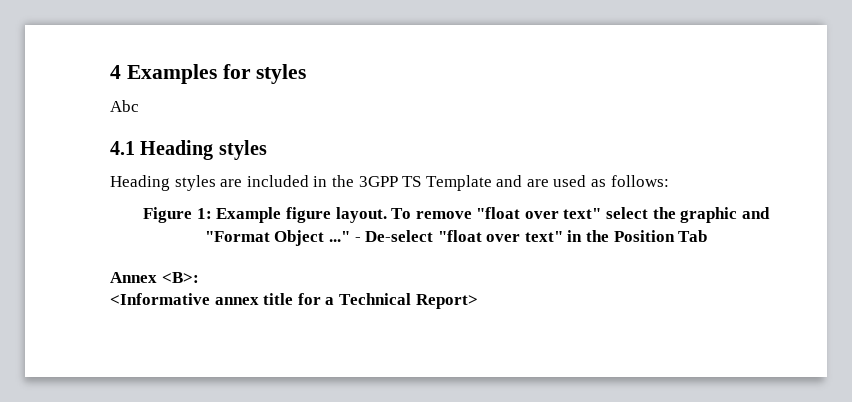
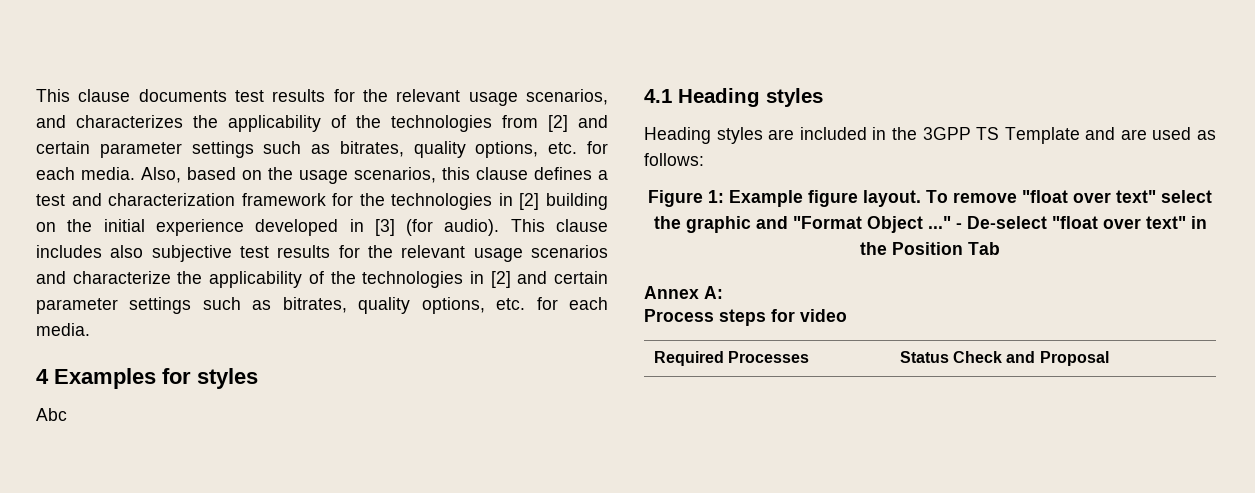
(110, 72) none -> [36,89,608,106] [36,115,608,132] [36,141,608,158] [36,167,608,184] [36,193,608,210] [36,219,608,236] [36,245,608,262] [36,271,608,288] [36,297,609,314] [36,323,90,336] This clause documents test results for the relevant usage scenarios, and characterizes the applicability of the technologies from [2] and certain parameter settings such as bitrates, quality options, etc. for each media. Also, based on the usage scenarios, this clause defines a test and characterization framework for the technologies in [2] building on the initial experience developed in [3] (for audio). This clause includes also subjective test results for the relevant usage scenarios and characterize the applicability of the technologies in [2] and certain parameter settings such as bitrates, quality options, etc. for each media. //
[161,272,199,283] [110,293,478,309] <B>: // <Informative annex title for a Technical Report> -> [704,286,723,299] [644,309,847,326] [653,351,809,366] [899,351,1109,366] A: // Process steps for video // Required Processes | Status Check and Proposal

